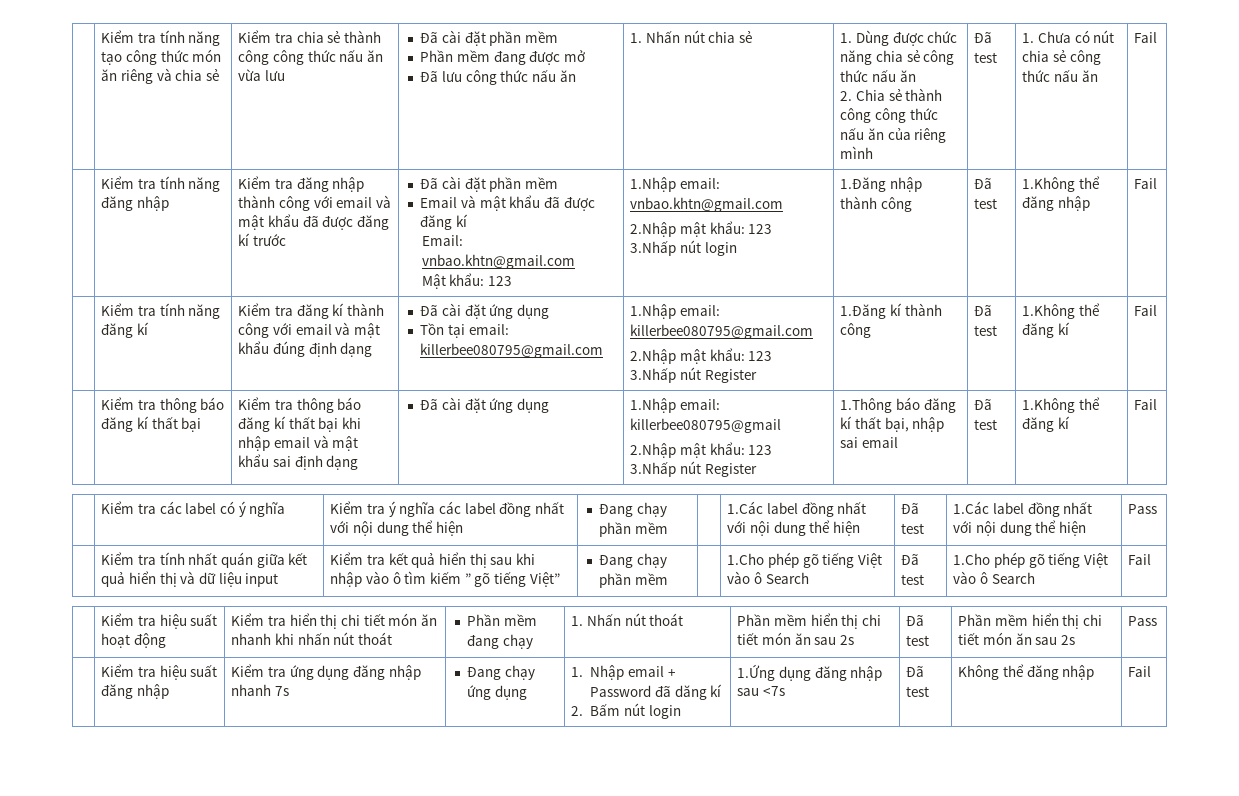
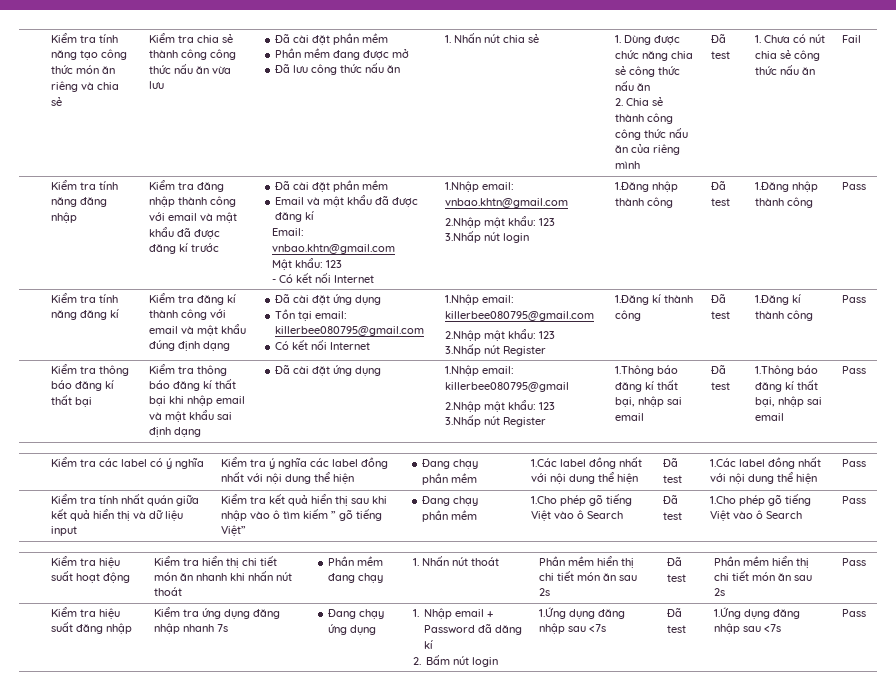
(513, 281) none -> [272,273,375,283] // - Có kết nối Internet
[1022,176,1101,192] [1022,196,1091,211] [1134,178,1158,189] 1.Không thể đăng nhập | Fail -> [754,181,818,192] [754,197,813,208] [841,182,866,190] 1.Đăng nhập thành công | Pass
(604, 350) none -> [274,340,370,350] // Có kết nối Internet
[1022,303,1101,319] [1022,322,1071,338] [1134,305,1158,316] 1.Không thể đăng kí | Fail -> [754,294,801,305] [754,310,813,321] [841,295,866,303] 1.Đăng kí thành công | Pass
[1022,397,1101,413] [1022,416,1071,432] [1134,399,1158,410] 1.Không thể đăng kí | Fail -> [754,365,818,376] [754,380,818,392] [754,396,822,407] [754,413,784,421] [841,366,866,374] 1.Thông báo đăng kí thất bại, nhập sai email | Pass
[1128,554,1152,565] Fail -> [841,496,866,504] Pass
[958,664,1095,680] [1128,666,1152,677] Không thể đăng nhập | Fail -> [713,607,800,619] [713,623,781,634] [841,609,866,617] 1.Ứng dụng đăng nhập sau <7s | Pass

